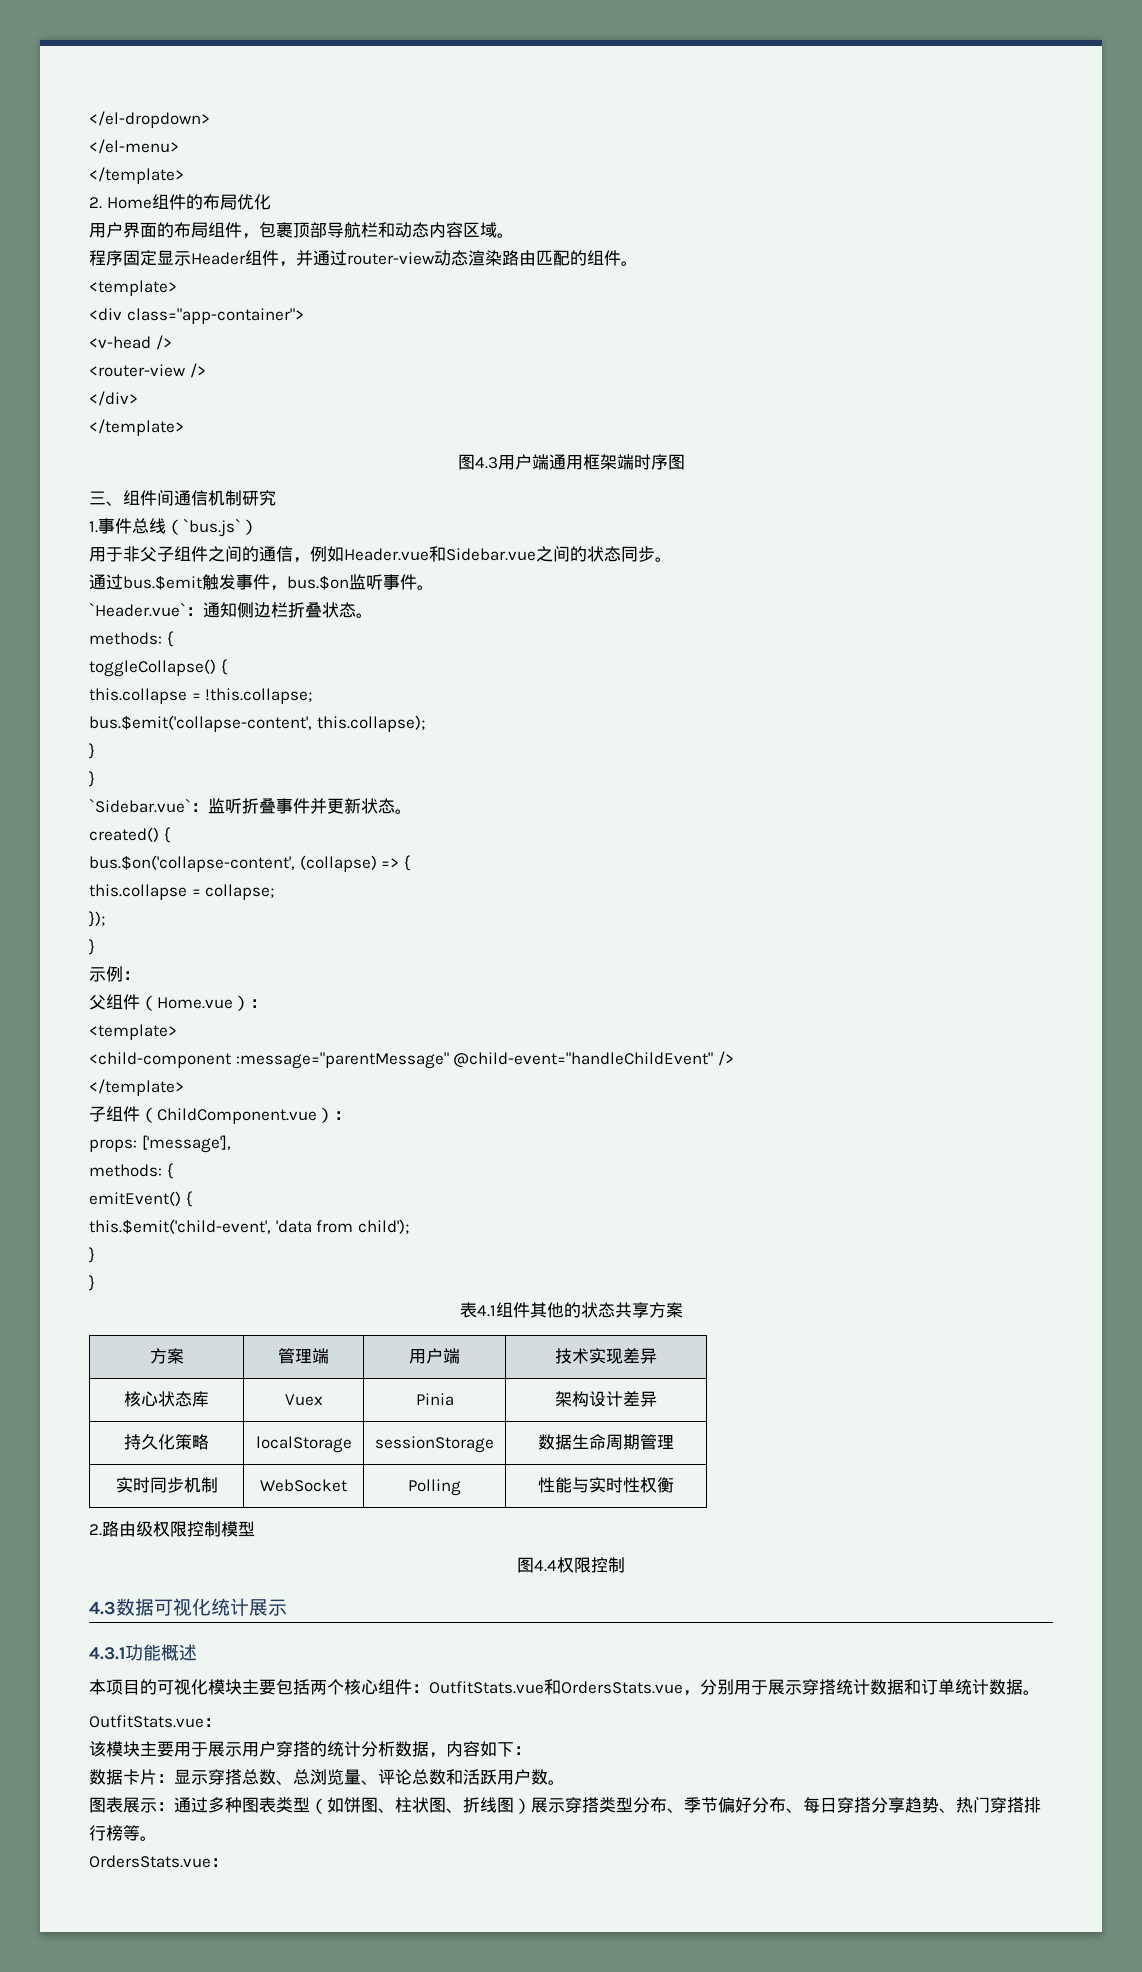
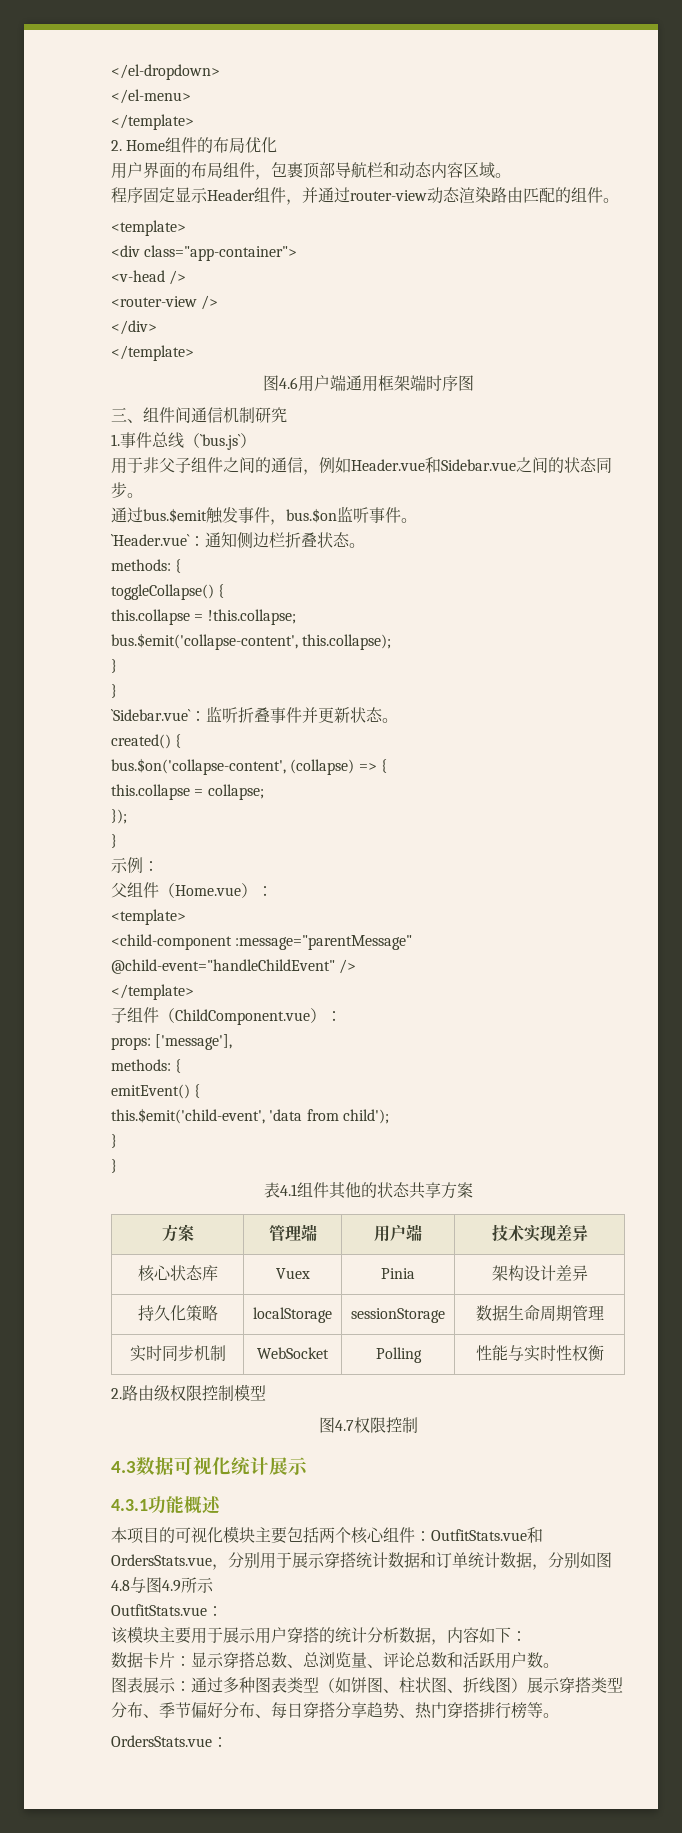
[474,457,498,469] 4.3 -> [278,377,298,389] 4.6
[534,1560,557,1572] 4.4 -> [334,1420,354,1431] 4.7
[1023,1690,1040,1695] 。 -> [532,1552,612,1570] [111,1577,214,1593] ，分别如图4.8与图4.9所示

